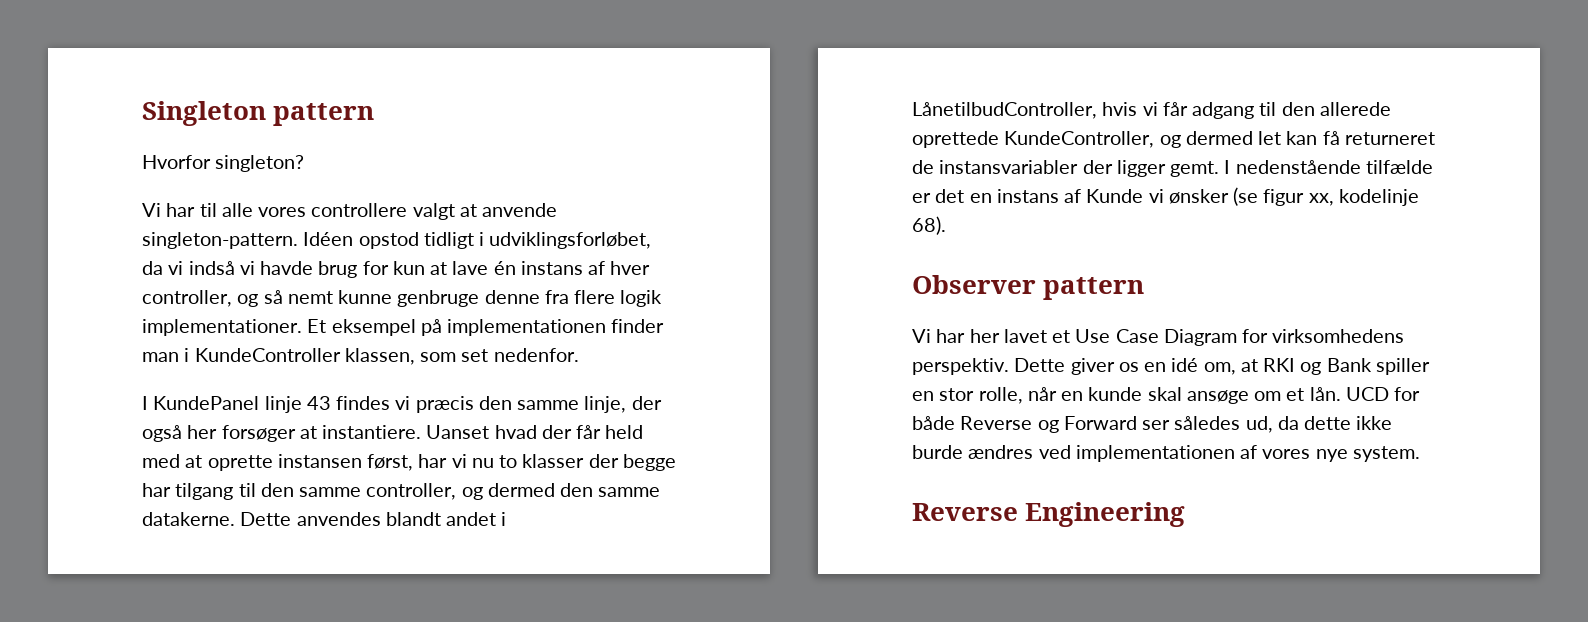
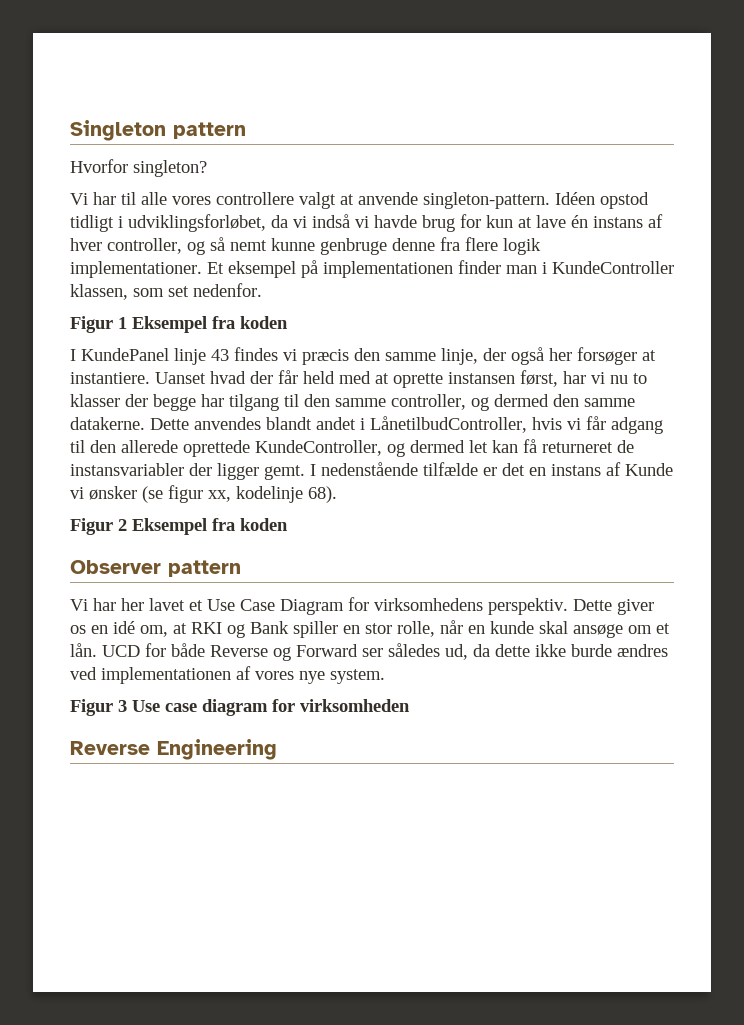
(579, 355) none -> [70,316,288,333] // Figur 1 Eksempel fra koden
(946, 225) none -> [70,518,288,535] // Figur 2 Eksempel fra koden
(1420, 454) none -> [70,699,410,716] // Figur 3 Use case diagram for virksomheden

